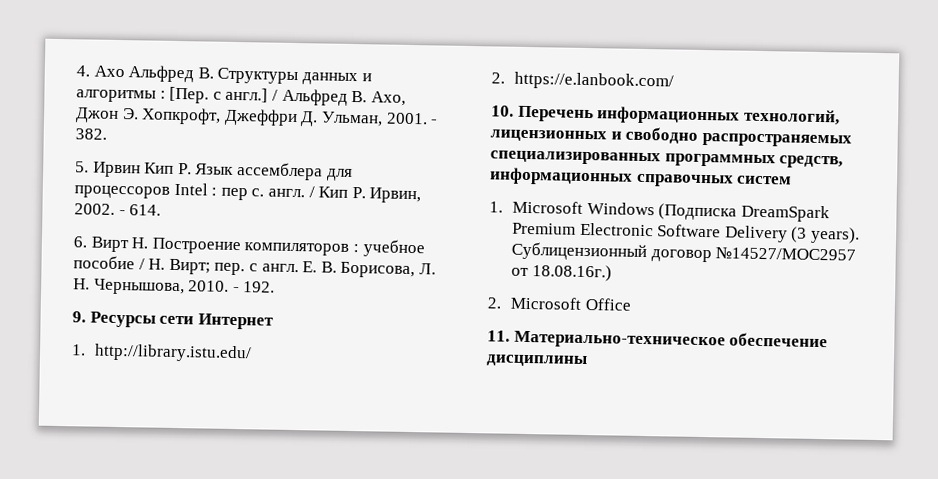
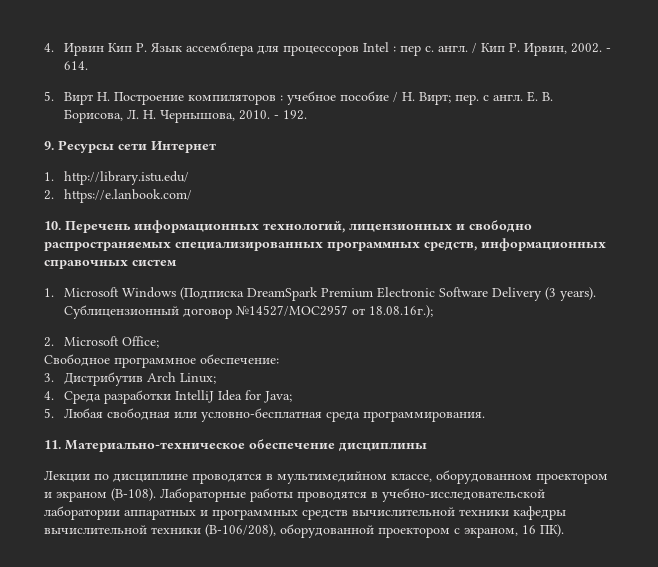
[76,65,372,86] [76,86,406,106] [75,107,439,127] [75,128,107,140] [75,161,89,173] 4. Ахо Альфред В. Структуры данных и алгоритмы : [Пер. с англ.] / Альфред В. Ахо, Джон Э. Хопкрофт, Джеффри Д. Ульман, 2001. - 382. // 5. -> [44,43,54,52] 4.
[73,236,87,248] 6. -> [44,91,54,101] 5.
[531,264,612,282] 18.08.16г.) -> [368,305,433,318] 18.08.16г.);
[584,297,632,311] [487,330,829,350] [486,354,588,368] Office // 11. Материально-техническое обеспечение дисциплины -> [121,336,159,348] [44,354,279,368] [44,372,216,386] [44,390,292,404] [44,408,485,422] [44,439,427,452] [44,470,608,484] [44,488,545,502] [44,506,566,520] [44,524,564,538] Office; // Свободное программное обеспечение: // 3. Дистрибутив Arch Linux; // 4. Среда разработки IntelliJ Idea for Java; // 5. Любая свободная или условно-бесплатная среда программирования. // 11. Материально-техническое обеспечение дисциплины // Лекции по дисциплине проводятся в мультимедийном классе, оборудованном проектором и экраном (В-108). Лабораторные работы проводятся в учебно-исследовательской лаборатории аппаратных и программных средств вычислительной техники кафедры вычислительной техники (В-106/208), оборудованной проектором с экраном, 16 ПК).

